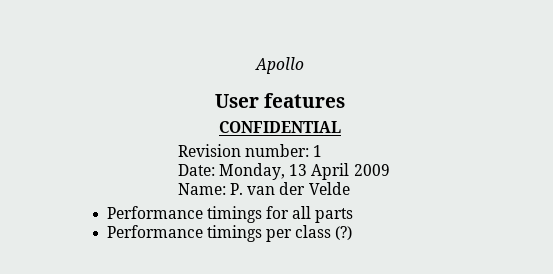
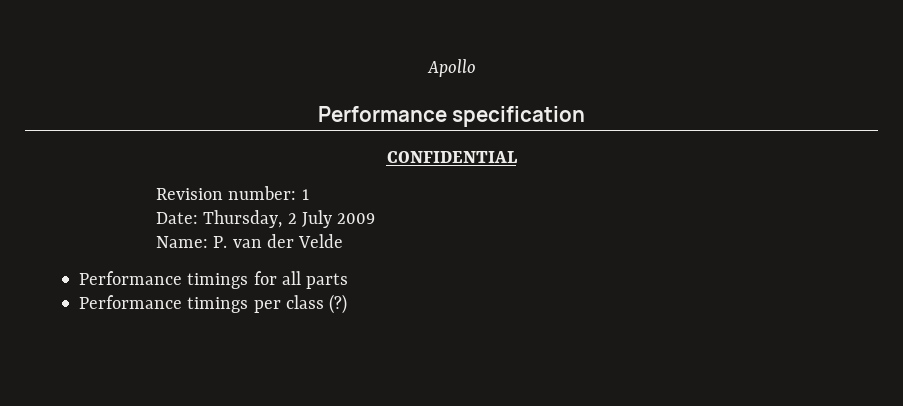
[214,93,346,108] User features -> [317,106,586,127] Performance specification
[218,163,350,180] Monday, 13 April -> [203,210,332,228] Thursday, 2 July

